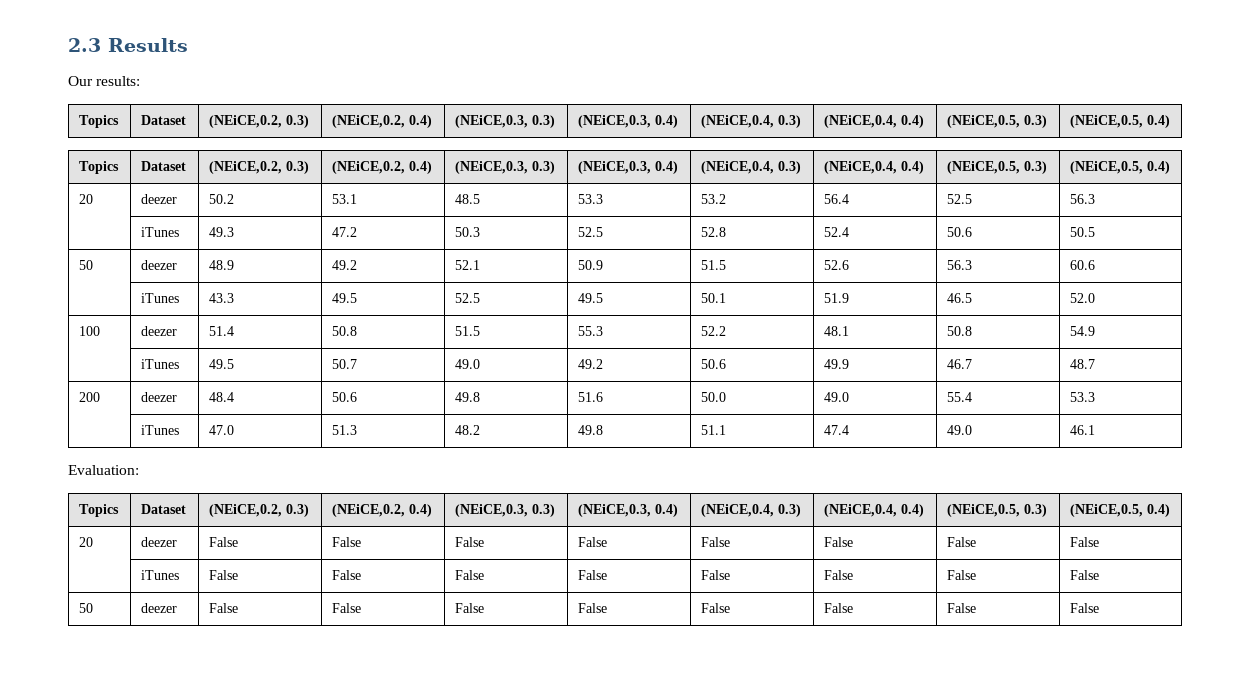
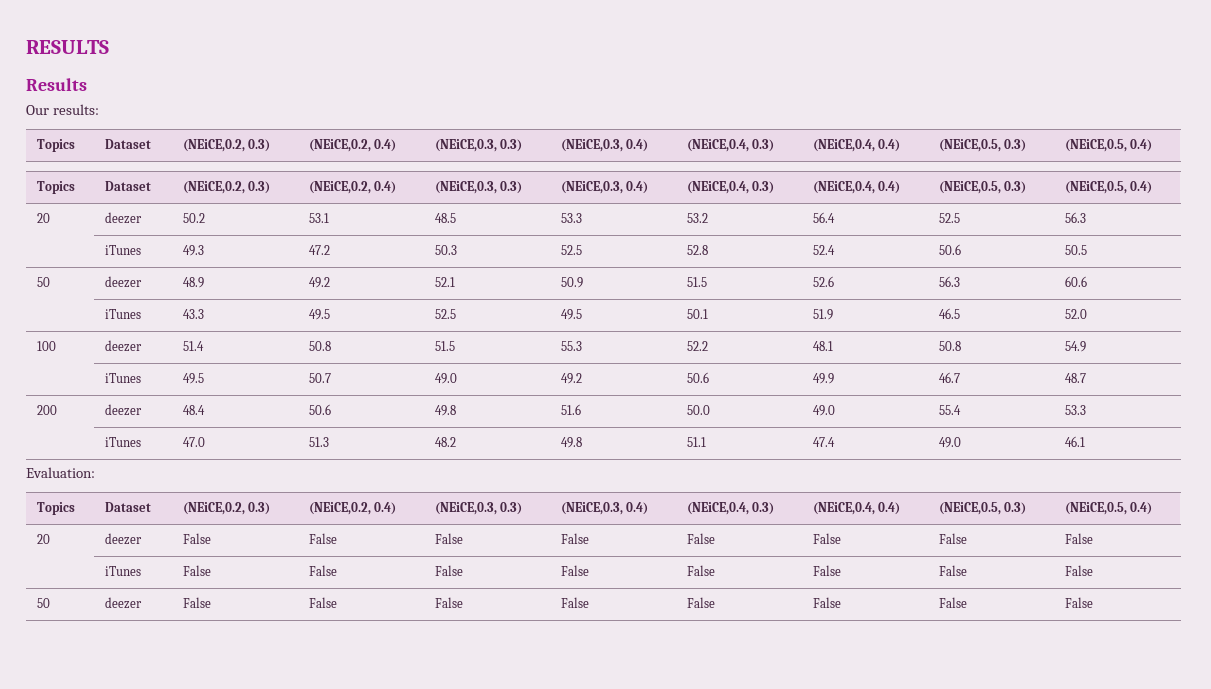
[68,38,101,52] 2.3 -> [26,40,109,54] RESULTS //

